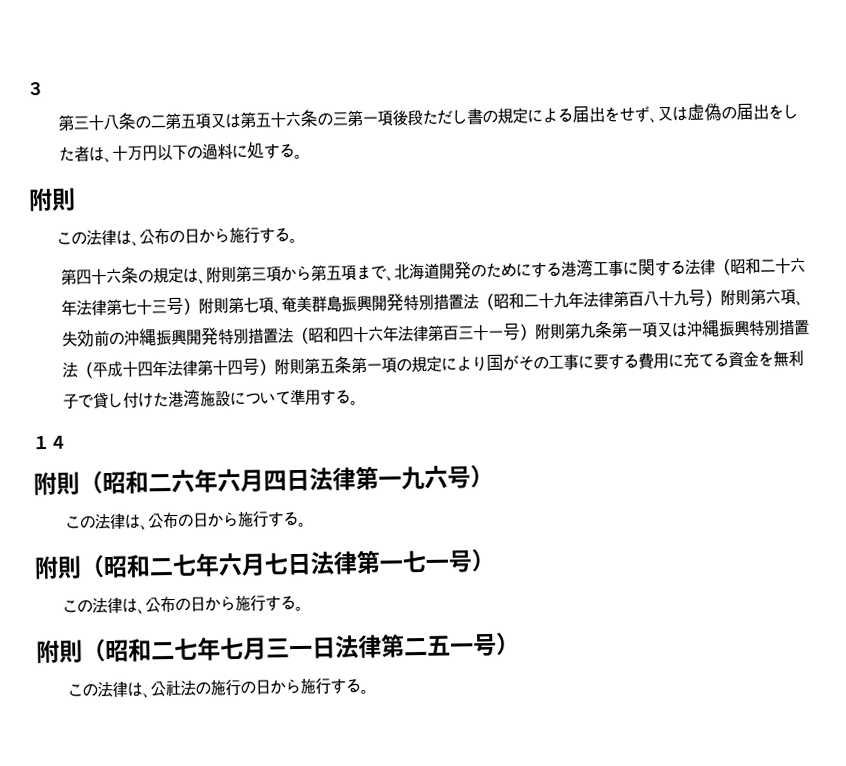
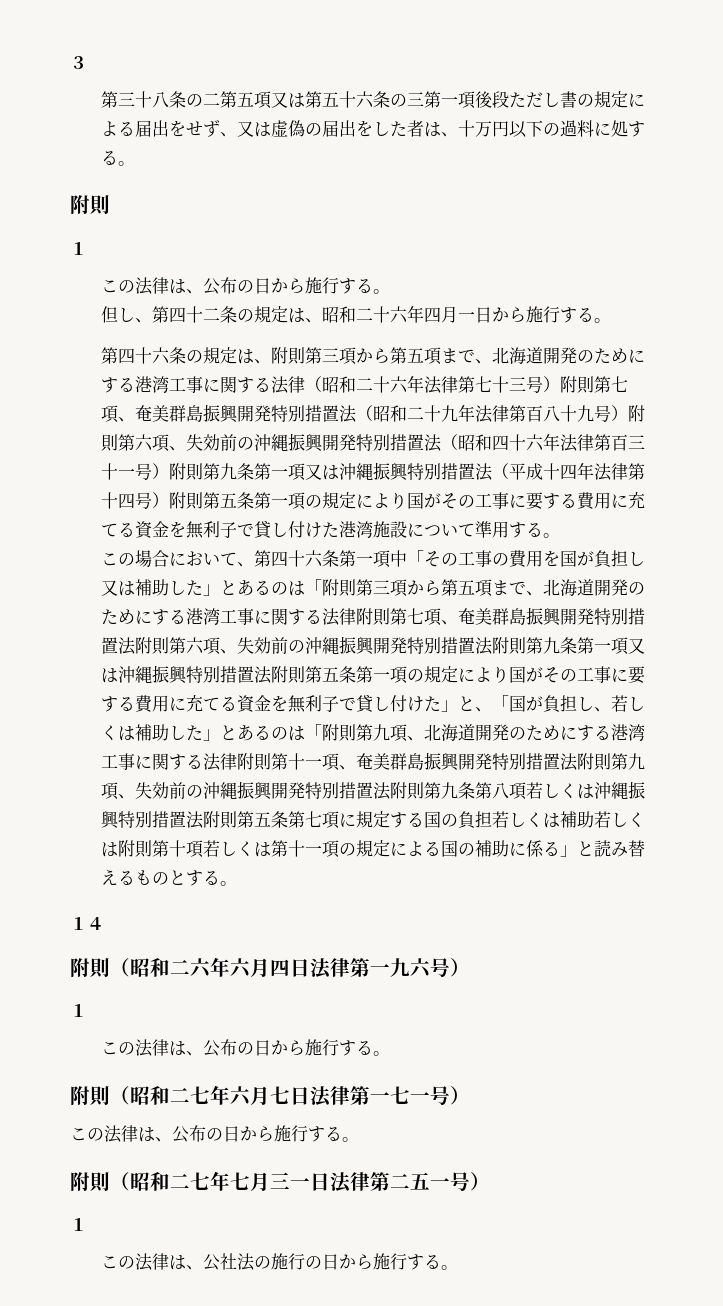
[56,226,299,247] // この法律は、公布の日から施行する。 -> [70,242,87,255] [100,277,390,295] [100,305,611,323] // １ // この法律は、公布の日から施行する。 // 但し、第四十二条の規定は、昭和二十六年四月一日から施行する。
(359, 403) none -> [100,550,645,568] [100,579,645,597] [100,607,645,626] [100,636,645,655] [100,665,645,684] [100,694,645,713] [100,724,645,742] [100,752,645,771] [100,781,645,800] [100,811,645,829] [100,840,645,858] [100,869,237,886] // この場合において、第四十六条第一項中「その工事の費用を国が負担し又は補助した」とあるのは「附則第三項から第五項まで、北海道開発のためにする港湾工事に関する法律附則第七項、奄美群島振興開発特別措置法附則第六項、失効前の沖縄振興開発特別措置法附則第九条第一項又は沖縄振興特別措置法附則第五条第一項の規定により国がその工事に要する費用に充てる資金を無利子で貸し付けた」と、「国が負担し、若しくは補助した」とあるのは「附則第九項、北海道開発のためにする港湾工事に関する法律附則第十一項、奄美群島振興開発特別措置法附則第九項、失効前の沖縄振興開発特別措置法附則第九条第八項若しくは沖縄振興特別措置法附則第五条第七項に規定する国の負担若しくは補助若しくは附則第十項若しくは第十一項の規定による国の補助に係る」と読み替えるものとする。
(494, 476) none -> [70,1004,87,1017] // １
(520, 644) none -> [70,1218,87,1231] // １

